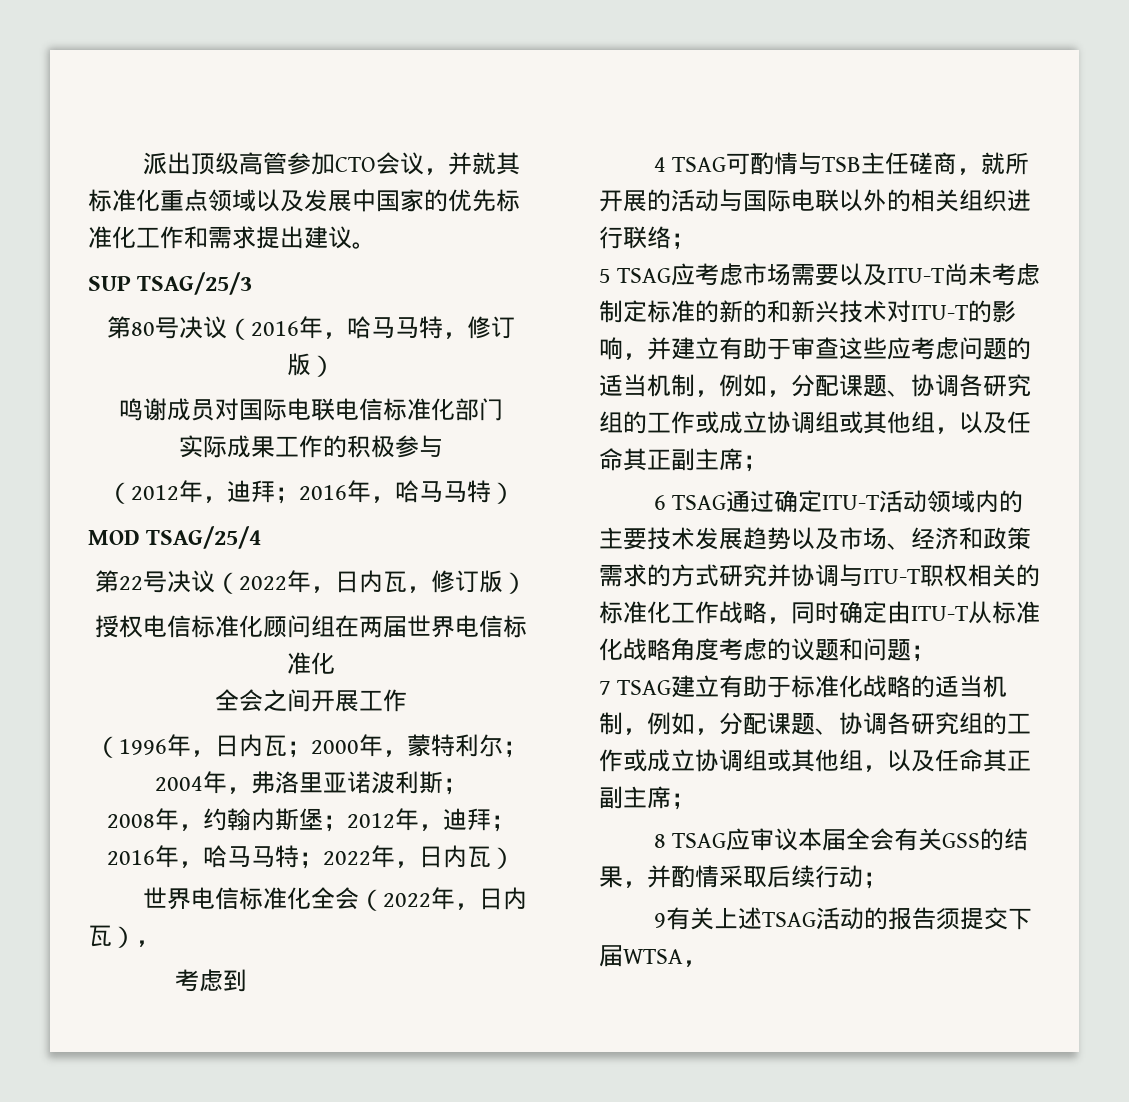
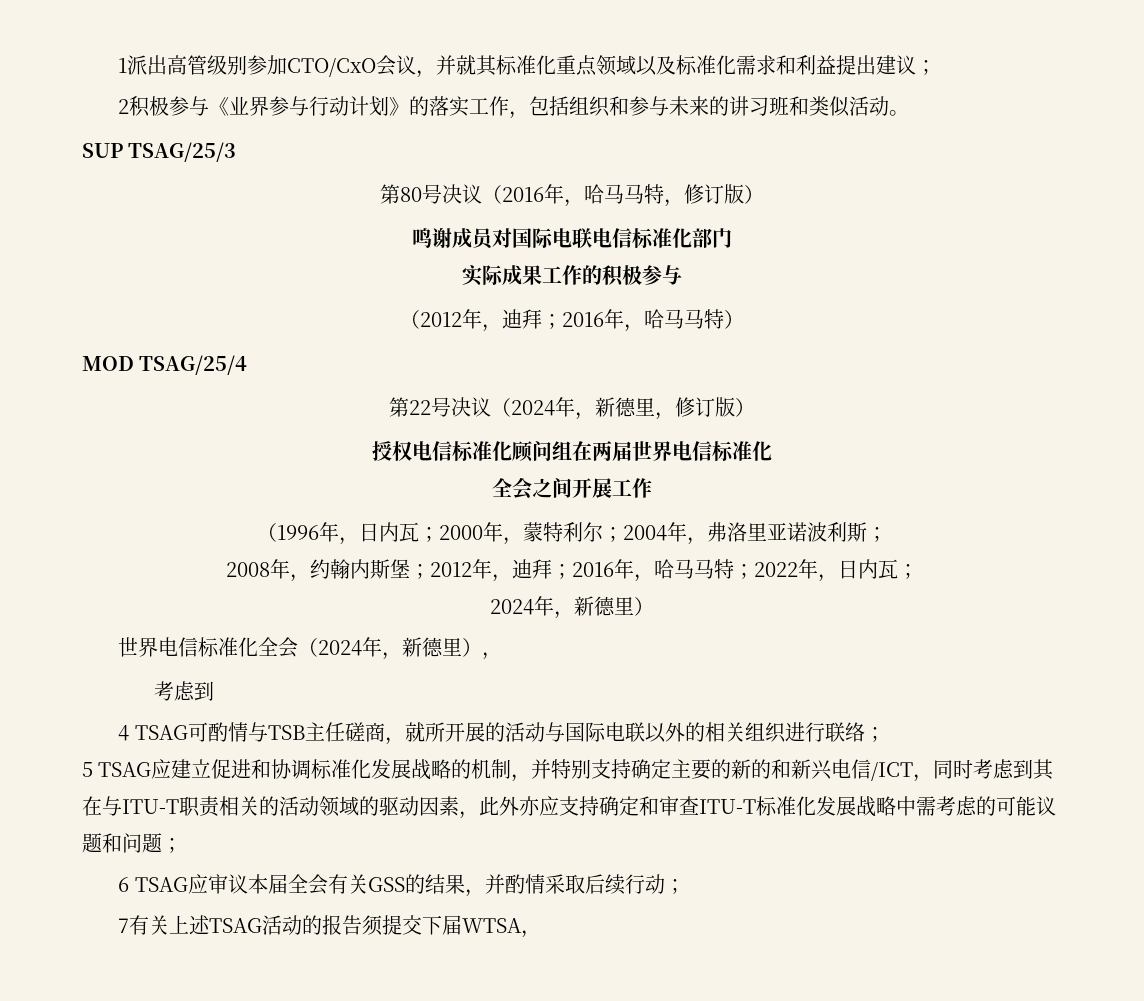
[142,152,376,175] 派出顶级高管参加CTO -> [118,55,377,77] 1派出高管级别参加CTO/CxO
[304,189,520,212] [88,226,352,249] 发展中国家的优先标准化工作和需求提出建议 -> [676,55,937,75] [118,96,890,119] 标准化需求和利益提出建议； // 2积极参与《业界参与行动计划》的落实工作，包括组织和参与未来的讲习班和类似活动
[239,570,407,593] 2022年，日内瓦 -> [511,397,655,420] 2024年，新德里
(491, 857) none -> [898,564,918,579] [490,596,634,619] ； // 2024年，新德里
[382,887,527,910] [88,925,112,947] 2022年，日内瓦 -> [318,637,463,660] 2024年，新德里
[695,263,1041,286] [599,300,1016,323] [599,337,1031,360] [599,374,1031,397] [599,411,1031,434] [599,448,767,472] [653,490,1024,513] [599,527,1031,550] [599,564,1040,587] [599,601,1040,624] [599,638,935,662] [599,675,1008,698] [599,712,1031,735] [599,749,1031,772] [599,786,695,810] [653,834,666,848] 考虑市场需要以及ITU-T尚未考虑制定标准的新的和新兴技术对ITU-T的影响，并建立有助于审查这些应考虑问题的适当机制，例如，分配课题、协调各研究组的工作或成立协调组或其他组，以及任命其正副主席； // 6 TSAG通过确定ITU-T活动领域内的主要技术发展趋势以及市场、经济和政策需求的方式研究并协调与ITU-T职权相关的标准化工作战略，同时确定由ITU-T从标准化战略角度考虑的议题和问题； // 7 TSAG建立有助于标准化战略的适当机制，例如，分配课题、协调各研究组的工作或成立协调组或其他组，以及任命其正副主席； // 8 -> [171,759,1055,782] [82,796,1056,819] [82,833,182,853] [118,877,130,892] 建立促进和协调标准化发展战略的机制，并特别支持确定主要的新的和新兴电信/ICT，同时考虑到其在与ITU-T职责相关的活动领域的驱动因素，此外亦应支持确定和审查ITU-T标准化发展战略中需考虑的可能议题和问题； // 6
[653,913,666,928] 9 -> [118,918,130,933] 7

